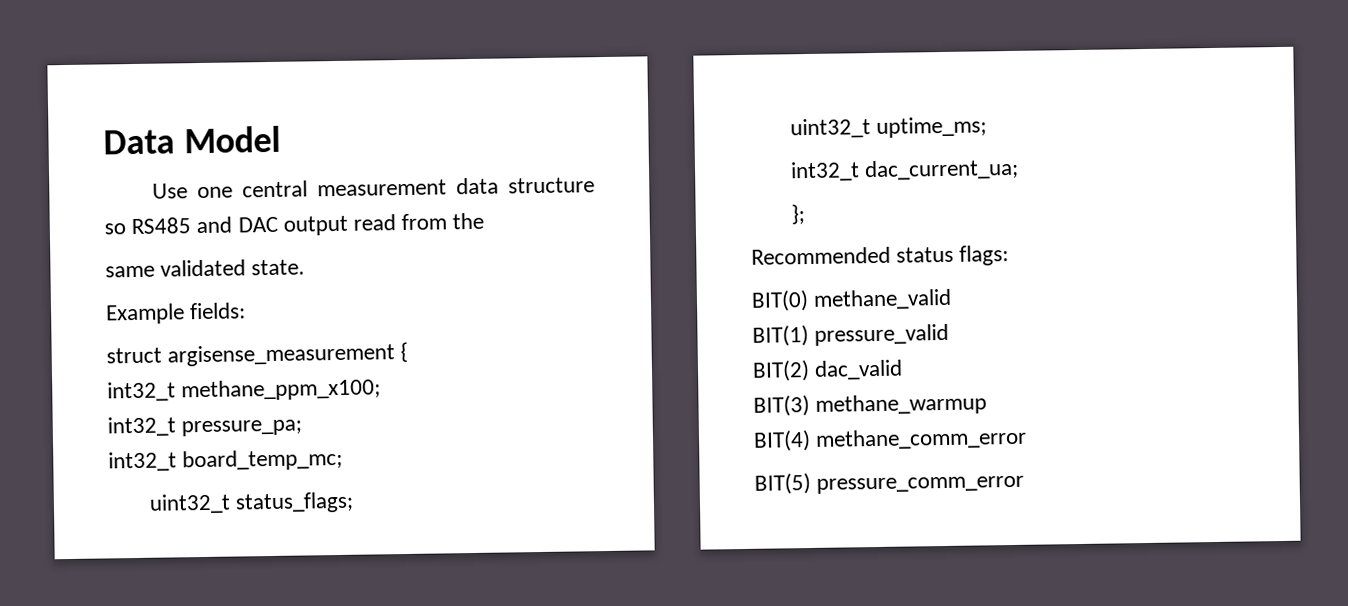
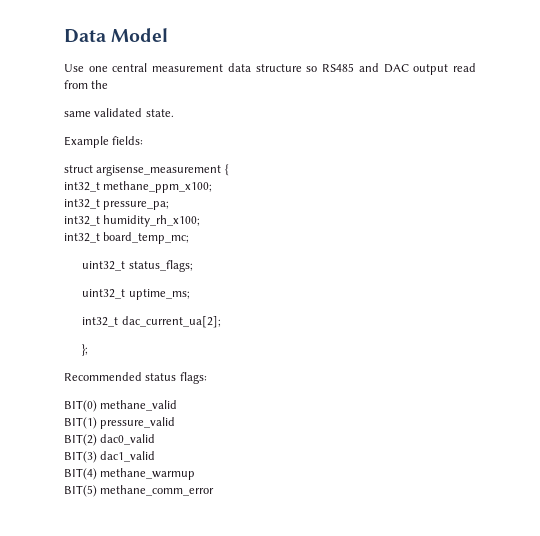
(303, 428) none -> [64,215,201,227] // int32_t humidity_rh_x100;
[864,158,1020,181] dac_current_ua; -> [121,316,221,328] dac_current_ua[2];
[814,359,904,380] dac_valid -> [100,434,156,445] dac0_valid
(810, 406) none -> [100,451,156,462] [64,468,97,480] dac1_valid // BIT(4)
[753,429,811,452] BIT(4) -> [64,485,97,497] BIT(5)
[754,472,1025,495] // BIT(5) pressure_comm_error -> (215, 490) none

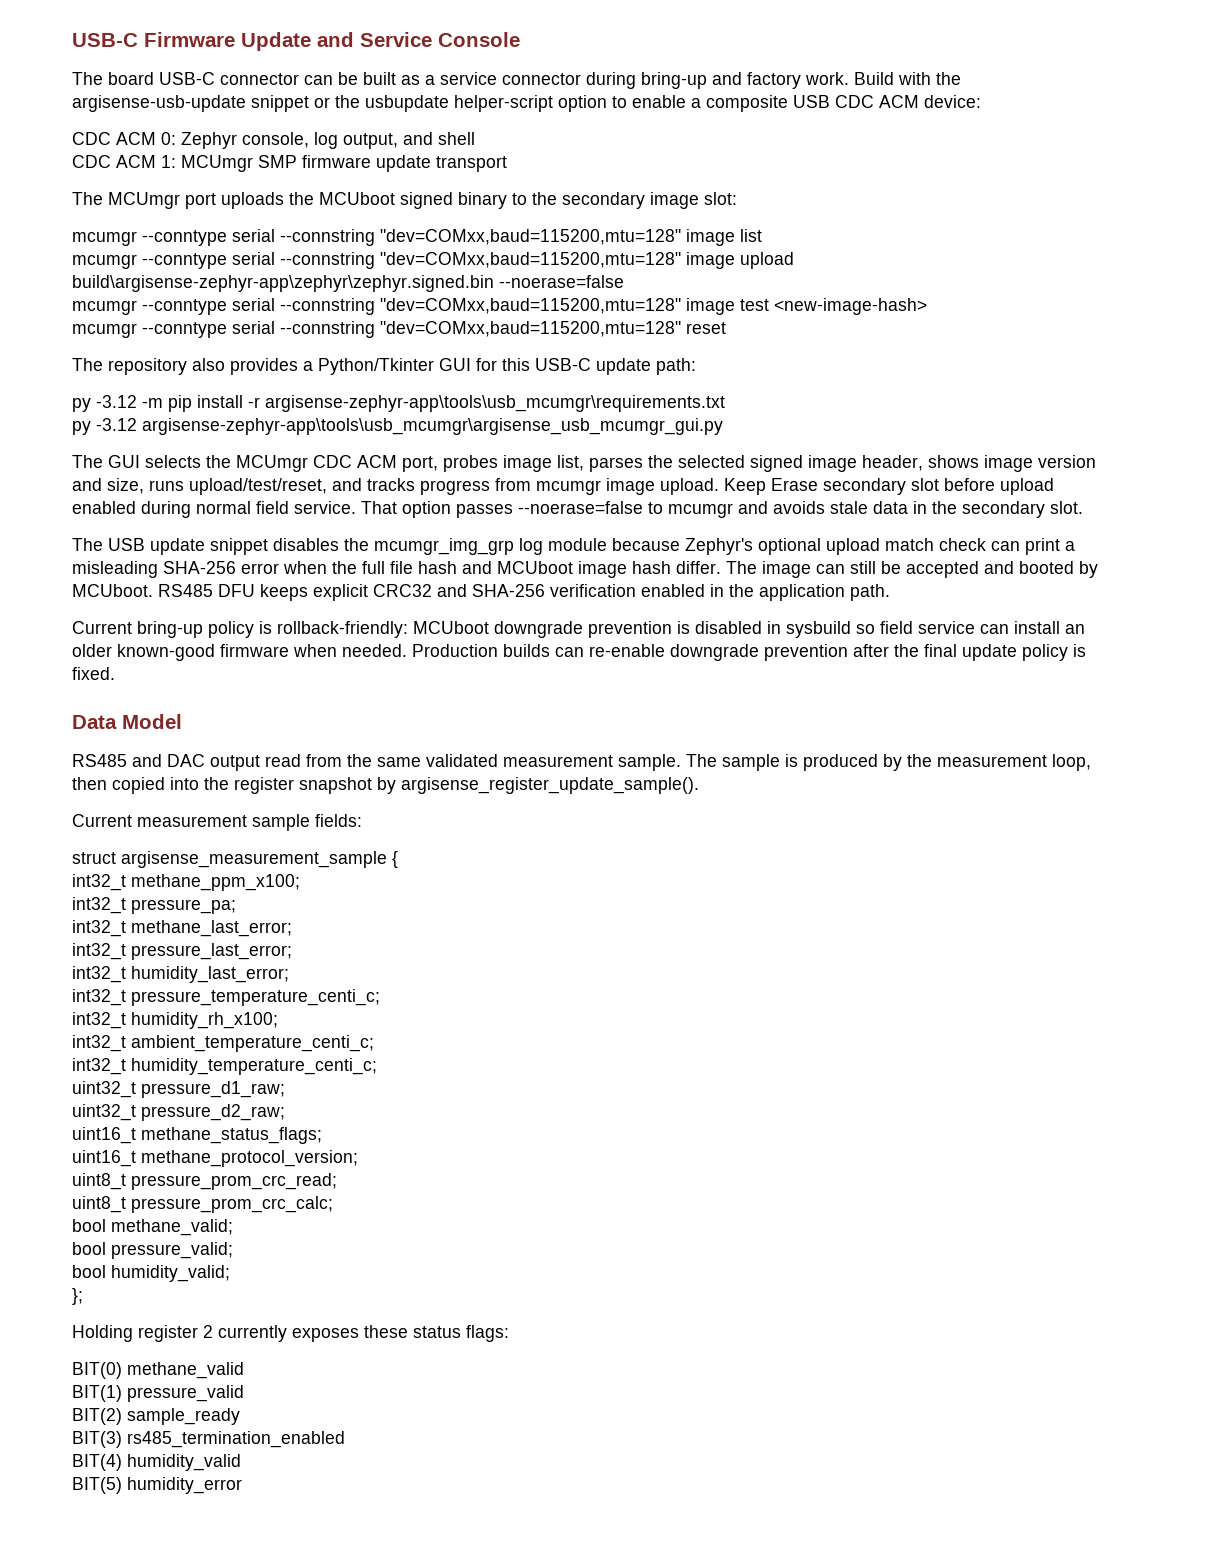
[64,28,169,43] [64,63,318,72] Data Model // Use one central measurement data structure so -> [72,32,520,51] [72,72,961,89] [72,95,981,112] [72,132,475,149] [72,155,507,172] [72,192,737,209] [72,229,762,246] [72,252,794,269] [72,275,624,292] [72,298,927,315] [72,321,726,338] [72,358,696,375] [72,395,725,412] [72,418,723,435] [72,455,1096,472] [72,478,1054,495] [72,501,1083,518] [72,538,1075,555] [72,561,1098,578] [72,584,890,601] [72,621,1085,638] [72,644,1086,661] [72,667,115,680] [72,714,182,729] USB-C Firmware Update and Service Console // The board USB-C connector can be built as a service connector during bring-up and factory work. Build with the argisense-usb-update snippet or the usbupdate helper-script option to enable a composite USB CDC ACM device: // CDC ACM 0: Zephyr console, log output, and shell // CDC ACM 1: MCUmgr SMP firmware update transport // The MCUmgr port uploads the MCUboot signed binary to the secondary image slot: // mcumgr --conntype serial --connstring "dev=COMxx,baud=115200,mtu=128" image list // mcumgr --conntype serial --connstring "dev=COMxx,baud=115200,mtu=128" image upload build\argisense-zephyr-app\zephyr\zephyr.signed.bin --noerase=false // mcumgr --conntype serial --connstring "dev=COMxx,baud=115200,mtu=128" image test <new-image-hash> // mcumgr --conntype serial --connstring "dev=COMxx,baud=115200,mtu=128" reset // The repository also provides a Python/Tkinter GUI for this USB-C update path: // py -3.12 -m pip install -r argisense-zephyr-app\tools\usb_mcumgr\requirements.txt // py -3.12 argisense-zephyr-app\tools\usb_mcumgr\argisense_usb_mcumgr_gui.py // The GUI selects the MCUmgr CDC ACM port, probes image list, parses the selected signed image header, shows image version and size, runs upload/test/reset, and tracks progress from mcumgr image upload. Keep Erase secondary slot before upload enabled during normal field service. That option passes --noerase=false to mcumgr and avoids stale data in the secondary slot. // The USB update snippet disables the mcumgr_img_grp log module because Zephyr's optional upload match check can print a misleading SHA-256 error when the full file hash and MCUboot image hash differ. The image can still be accepted and booted by MCUboot. RS485 DFU keeps explicit CRC32 and SHA-256 verification enabled in the application path. // Current bring-up policy is rollback-friendly: MCUboot downgrade prevention is disabled in sysbuild so field service can install an older known-good firmware when needed. Production builds can re-enable downgrade prevention after the final update policy is fixed. // Data Model //
(109, 84) // -> (372, 760) none
[145,109,174,117] [64,136,109,148] state. // Example -> [503,754,1091,771] [72,777,699,794] [72,814,310,831] measurement sample. The sample is produced by the measurement loop, then copied into the register snapshot by argisense_register_update_sample(). // Current measurement sample
[96,165,222,176] argisense_measurement -> [121,851,387,868] argisense_measurement_sample
(170, 205) none -> [72,920,292,937] [72,943,292,960] [72,966,289,983] [72,989,380,1006] // int32_t methane_last_error; // int32_t pressure_last_error; // int32_t humidity_last_error; // int32_t pressure_temperature_centi_c;
[103,232,190,244] [82,260,193,272] [82,289,190,300] [82,316,221,328] [82,344,89,356] [64,372,142,381] board_temp_mc; // uint32_t status_flags; // uint32_t uptime_ms; // int32_t dac_current_ua[2]; // }; // Recommended -> [131,1035,374,1052] [72,1058,377,1075] [72,1081,285,1098] [72,1104,285,1121] [72,1127,322,1144] [72,1150,358,1167] [72,1173,337,1190] [72,1196,333,1213] [72,1219,233,1236] [72,1242,233,1259] [72,1265,230,1282] [72,1288,83,1305] [72,1325,408,1342] ambient_temperature_centi_c; // int32_t humidity_temperature_centi_c; // uint32_t pressure_d1_raw; // uint32_t pressure_d2_raw; // uint16_t methane_status_flags; // uint16_t methane_protocol_version; // uint8_t pressure_prom_crc_read; // uint8_t pressure_prom_crc_calc; // bool methane_valid; // bool pressure_valid; // bool humidity_valid; // }; // Holding register 2 currently exposes these
[100,434,156,445] dac0_valid -> [127,1408,240,1425] sample_ready
[100,451,156,462] dac1_valid -> [127,1431,345,1448] rs485_termination_enabled
[100,468,196,480] methane_warmup -> [127,1454,241,1471] humidity_valid
[100,485,215,496] methane_comm_error -> [127,1477,242,1494] humidity_error

